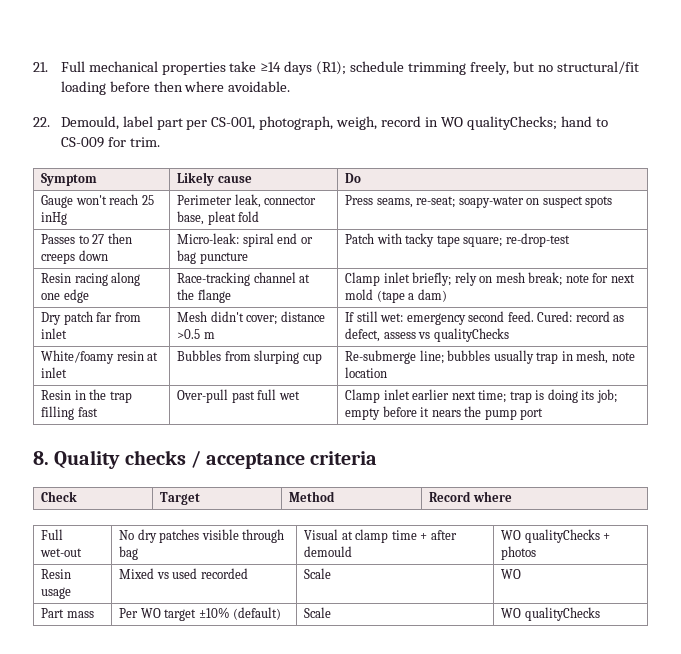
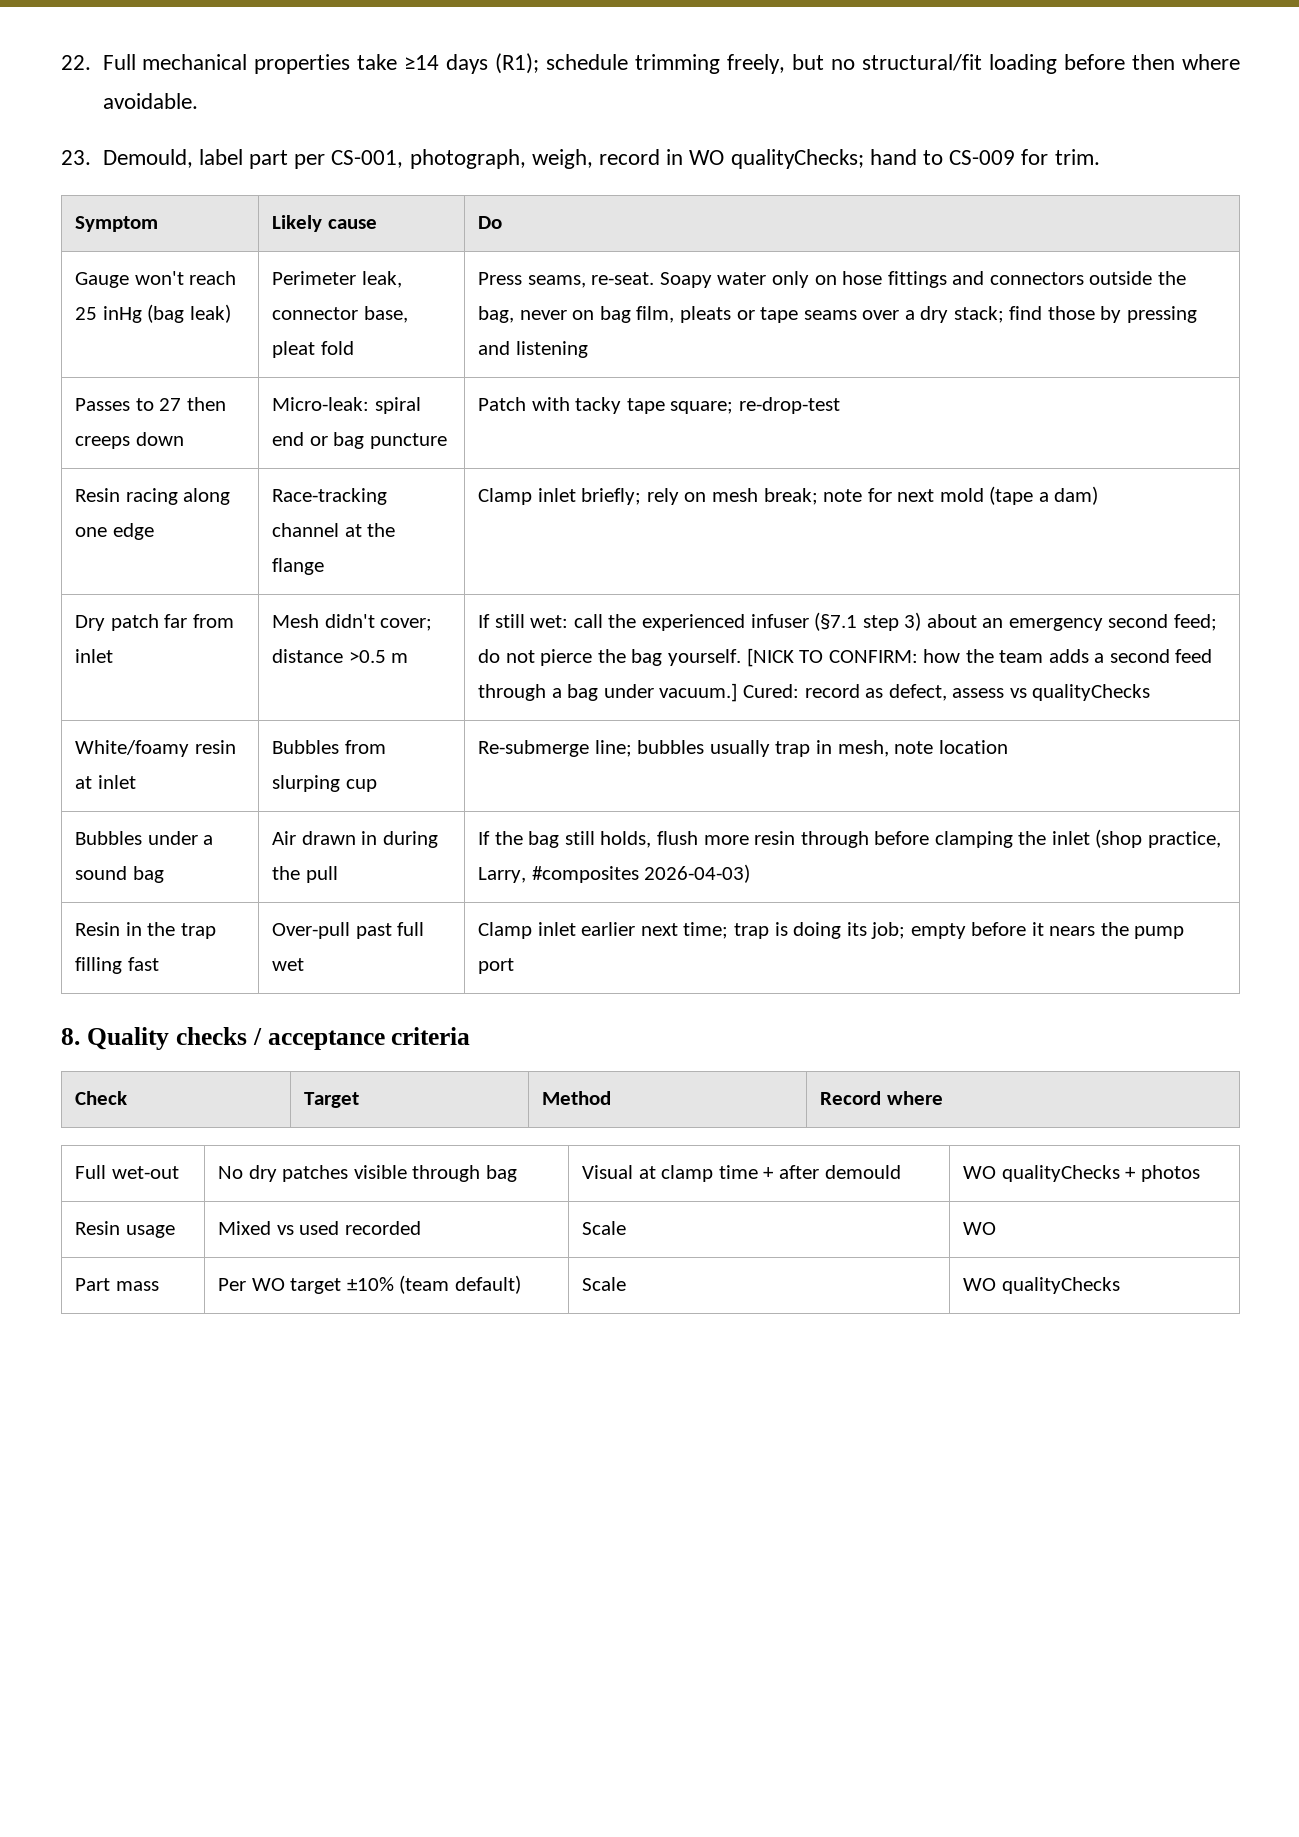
[33,62,48,72] 21. -> [61,55,91,70] 22.
[33,117,50,127] 22. -> [61,150,91,165] 23.
(68, 218) none -> [147,304,231,323] (bag leak)
[416,196,613,208] re-seat; soapy-water on suspect spots -> [591,271,1186,288] [478,306,1197,323] [478,341,588,358] re-seat. Soapy water only on hose fittings and connectors outside the bag, never on bag film, pleats or tape seams over a dry stack; find those by pressing and listening
[406,311,534,325] emergency second feed. -> [573,612,1217,631] [478,648,1213,667] [478,683,738,702] call the experienced infuser (§7.1 step 3) about an emergency second feed; do not pierce the bag yourself. [NICK TO CONFIRM: how the team adds a second feed through a bag under vacuum.]
(388, 372) none -> [75,831,214,845] [75,866,164,883] [272,831,438,848] [272,866,338,883] [478,829,1221,848] [478,864,751,883] // Bubbles under a sound bag | Air drawn in during the pull | If the bag still holds, flush more resin through before clamping the inlet (shop practice, Larry, #composites 2026-04-03)
[233,607,282,620] (default) -> [399,1275,521,1294] (team default)

